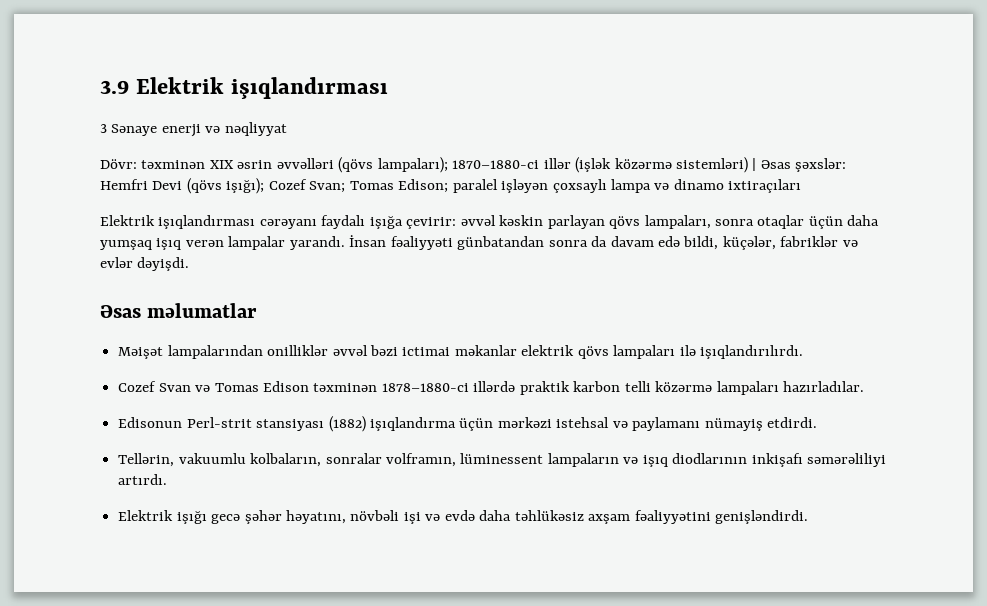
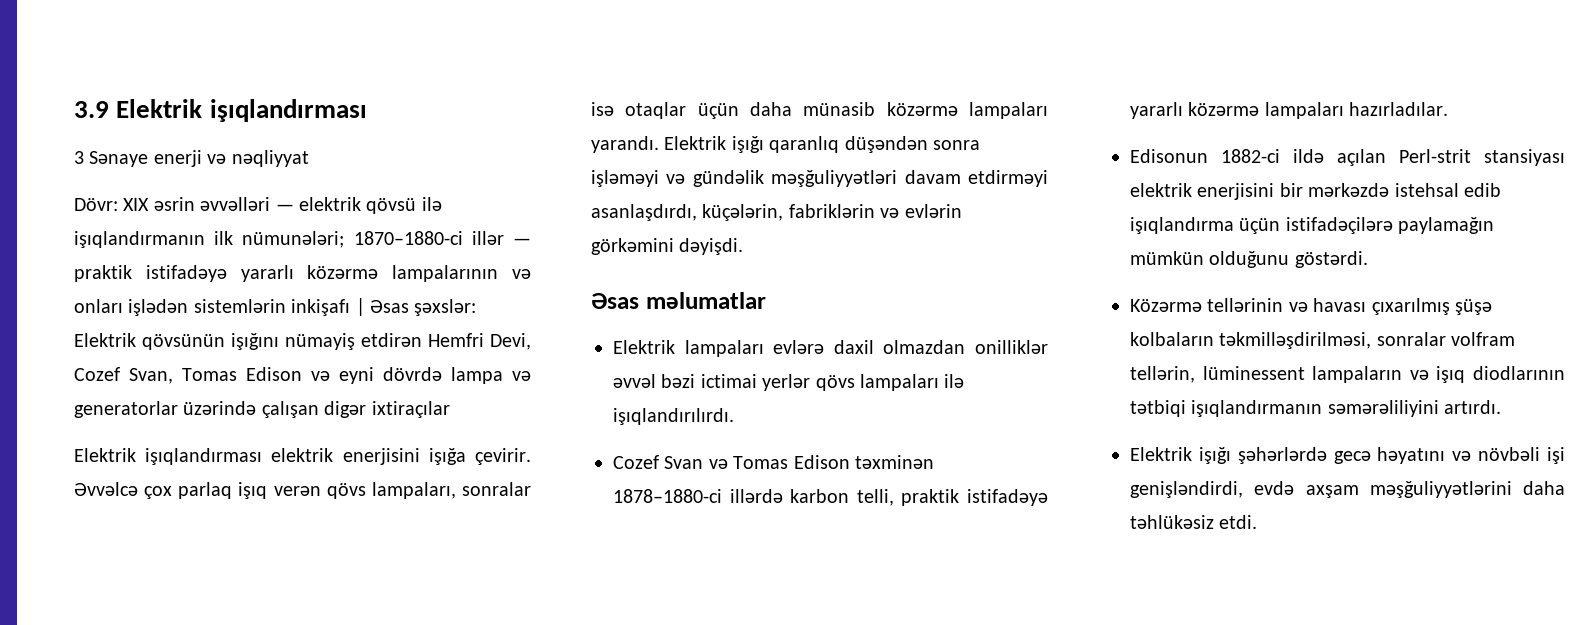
[141,160,206,169] təxminən -> (118, 204) none
[338,157,847,173] [100,178,802,194] [100,215,880,229] [100,235,858,250] [100,257,190,271] [100,303,258,318] [118,345,263,359] (qövs lampaları); 1870–1880-ci illər (işlək közərmə sistemləri) | Əsas şəxslər: Hemfri Devi (qövs işığı); Cozef Svan; Tomas Edison; paralel işləyən çoxsaylı lampa və dinamo ixtiraçıları // Elektrik işıqlandırması cərəyanı faydalı işığa çevirir: əvvəl kəskin parlayan qövs lampaları, sonra otaqlar üçün daha yumşaq işıq verən lampalar yarandı. İnsan fəaliyyəti günbatandan sonra da davam edə bildi, küçələr, fabriklər və evlər dəyişdi. // Əsas məlumatlar // Məişət lampalarından -> [275,197,442,214] [74,231,531,248] [74,265,531,282] [74,298,477,316] [74,333,531,350] [74,367,531,384] [74,401,450,418] [74,448,531,465] [74,482,531,499] [591,102,1048,119] [591,136,980,153] [591,170,1048,187] [591,204,962,221] [591,238,744,255] [591,292,766,309] [613,340,966,357] — elektrik qövsü ilə işıqlandırmanın ilk nümunələri; 1870–1880-ci illər — praktik istifadəyə yararlı közərmə lampalarının və onları işlədən sistemlərin inkişafı | Əsas şəxslər: Elektrik qövsünün işığını nümayiş etdirən Hemfri Devi, Cozef Svan, Tomas Edison və eyni dövrdə lampa və generatorlar üzərində çalışan digər ixtiraçılar // Elektrik işıqlandırması elektrik enerjisini işığa çevirir. Əvvəlcə çox parlaq işıq verən qövs lampaları, sonralar isə otaqlar üçün daha münasib közərmə lampaları yarandı. Elektrik işığı qaranlıq düşəndən sonra işləməyi və gündəlik məşğuliyyətləri davam etdirməyi asanlaşdırdı, küçələrin, fabriklərin və evlərin görkəmini dəyişdi. // Əsas məlumatlar // Elektrik lampaları evlərə daxil olmazdan
[454,345,575,356] məkanlar elektrik -> [762,374,811,391] yerlər
[519,381,651,395] praktik karbon telli -> [790,489,1048,506] [1130,102,1183,119] karbon telli, praktik istifadəyə yararlı
[186,416,818,432] [118,453,456,467] Perl-strit stansiyası (1882) işıqlandırma üçün mərkəzi istehsal və paylamanı nümayiş etdirdi. // Tellərin, vakuumlu kolbaların, sonralar volframın, -> [1221,149,1565,166] [1130,183,1501,200] [1130,217,1495,234] [1130,251,1368,268] [1130,298,1492,315] [1130,332,1516,349] [1130,366,1195,383] 1882-ci ildə açılan Perl-strit stansiyası elektrik enerjisini bir mərkəzdə istehsal edib işıqlandırma üçün istifadəçilərə paylamağın mümkün olduğunu göstərdi. // Közərmə tellərinin və havası çıxarılmış şüşə kolbaların təkmilləşdirilməsi, sonralar volfram tellərin,
[751,453,887,467] inkişafı səmərəliliyi -> [1130,400,1439,417] tətbiqi işıqlandırmanın səmərəliliyini
[211,510,809,524] gecə şəhər həyatını, növbəli işi və evdə daha təhlükəsiz axşam fəaliyyətini genişləndirdi. -> [1237,447,1565,464] [1130,481,1565,498] [1130,515,1258,529] şəhərlərdə gecə həyatını və növbəli işi genişləndirdi, evdə axşam məşğuliyyətlərini daha təhlükəsiz etdi.

